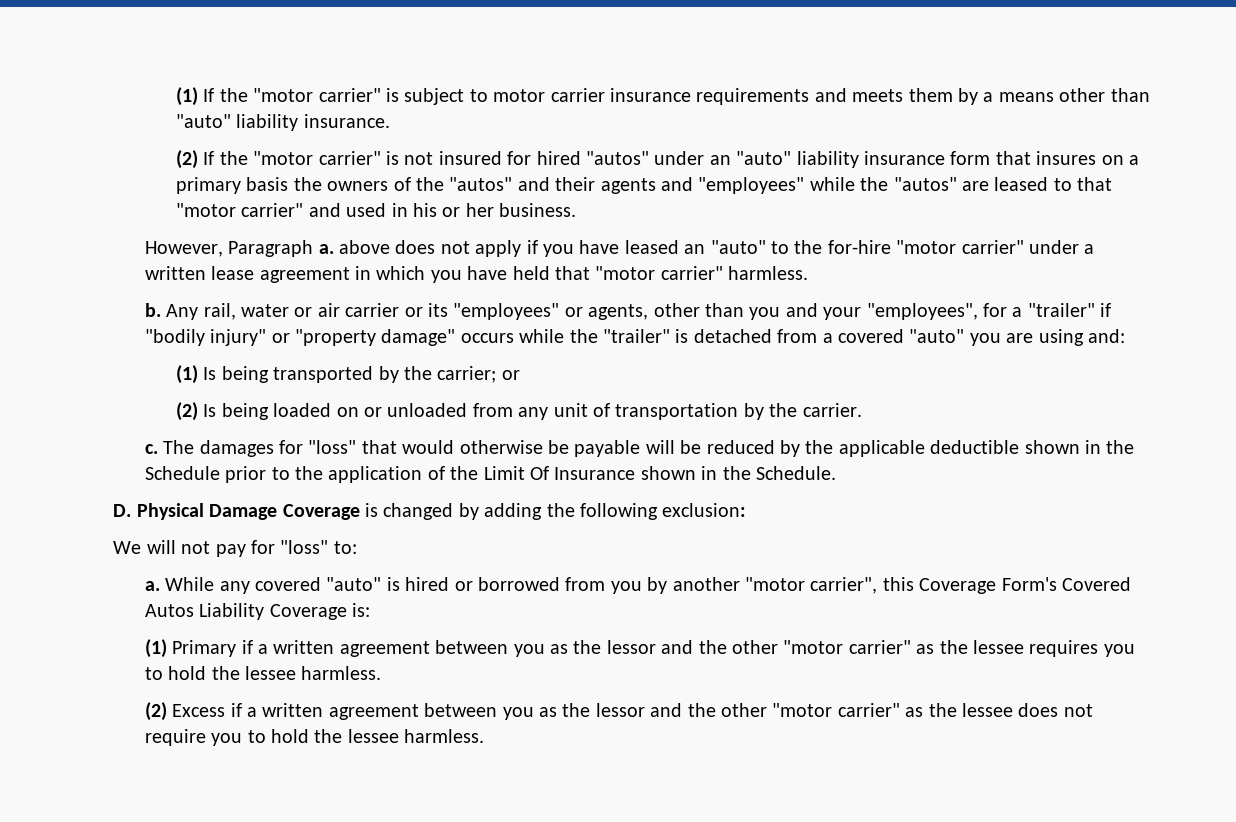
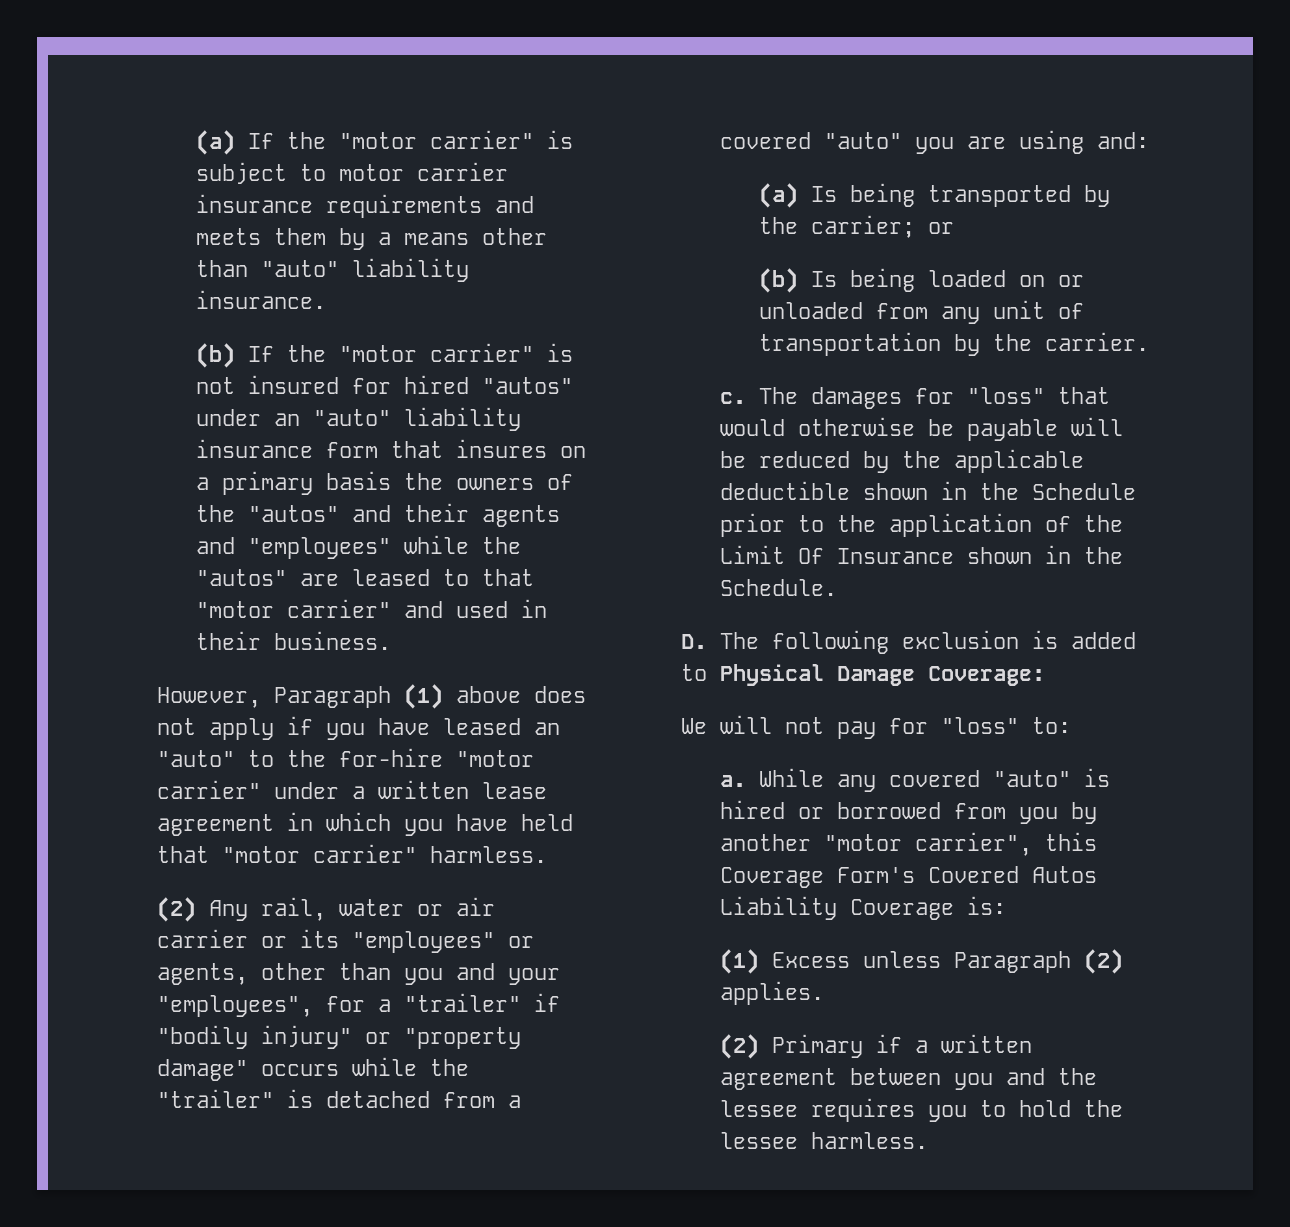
[176,87,199,106] (1) -> [196,130,236,155] (a)
[176,150,199,169] (2) -> [196,343,236,368] (b)
[413,203,494,217] his or her -> [196,631,262,650] their
[318,244,334,254] a. -> [404,684,444,709] (1)
[144,303,161,317] b. -> [157,897,197,922] (2)
[176,365,199,384] (1) -> [759,183,799,208] (a)
[176,402,199,421] (2) -> [759,268,799,293] (b)
[136,503,747,520] Physical Damage Coverage is changed by adding the following exclusion: -> [720,630,1137,654] [681,664,1046,686] The following exclusion is added to Physical Damage Coverage:
(167, 648) none -> [772,949,1124,974] [720,981,825,1005] [720,1034,760,1059] Excess unless Paragraph (2) applies. // (2)
[549,640,935,654] as the lessor and the other "motor carrier" as -> [1006,1068,1046,1085] and
[144,702,1093,721] [144,729,485,746] // (2) Excess if a written agreement between you as the lessor and the other "motor carrier" as the lessee does not require you to hold the lessee harmless. -> (929, 1140) none

